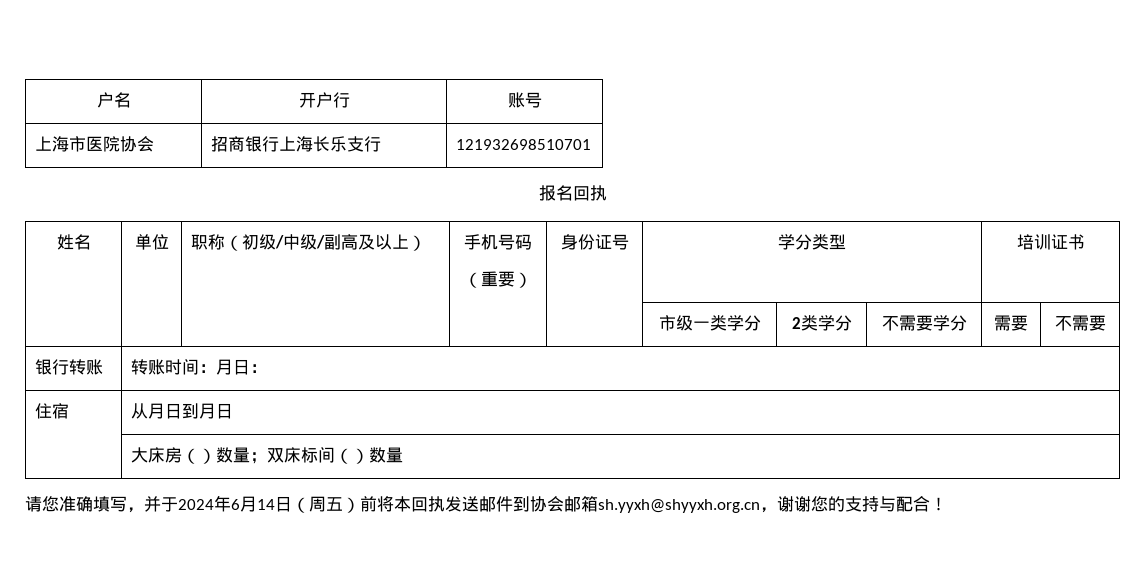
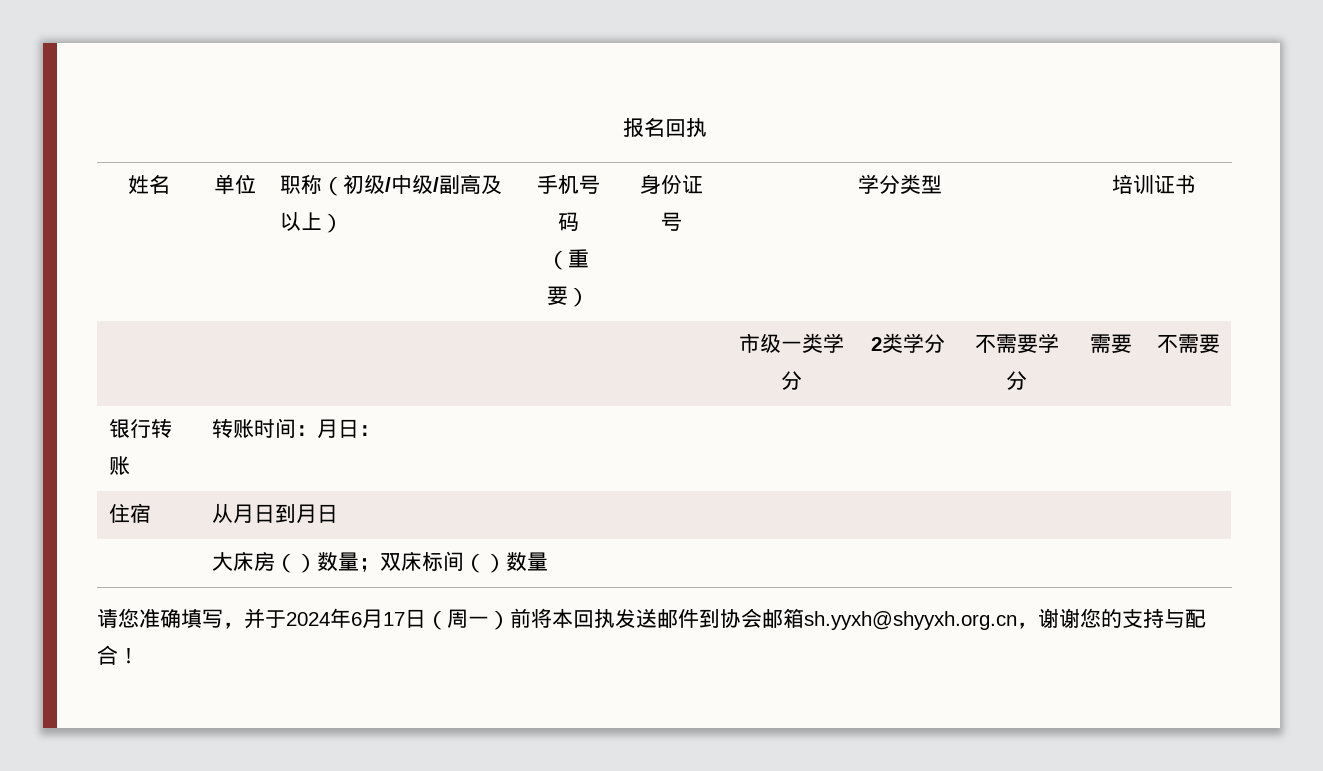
[96,92,131,108] [298,92,350,108] [507,92,542,108] [35,136,155,152] [211,136,382,152] [456,139,592,150] 户名 | 开户行 | 账号 // 上海市医院协会 | 招商银行上海长乐支行 | 121932698510701 // -> (622, 128) none
[257,496,343,513] 14日（周五 -> [383,609,489,630] 17日（周一

